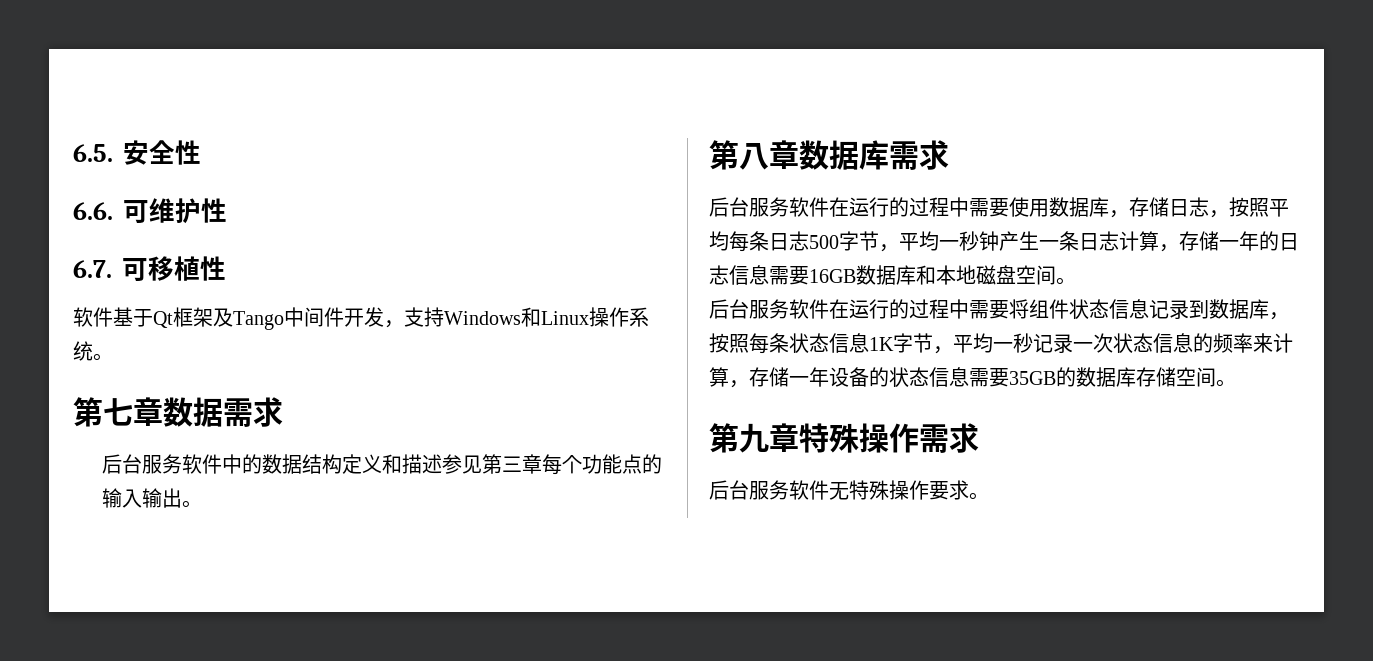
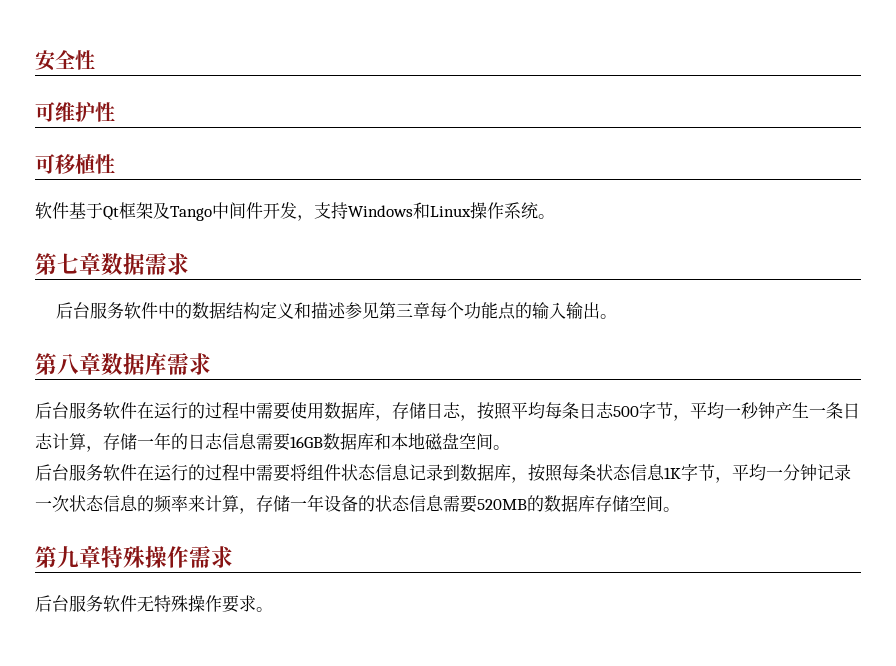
[73,144,113,162] 6.5. -> (35, 60) none
[73,202,113,220] 6.6. -> (95, 60) none
[73,260,112,278] 6.7. -> (115, 112) none
[1013,333,1033,353] 秒 -> [783,464,817,481] 分钟
[1009,371,1056,385] 35GB -> [477,499,527,510] 520MB

